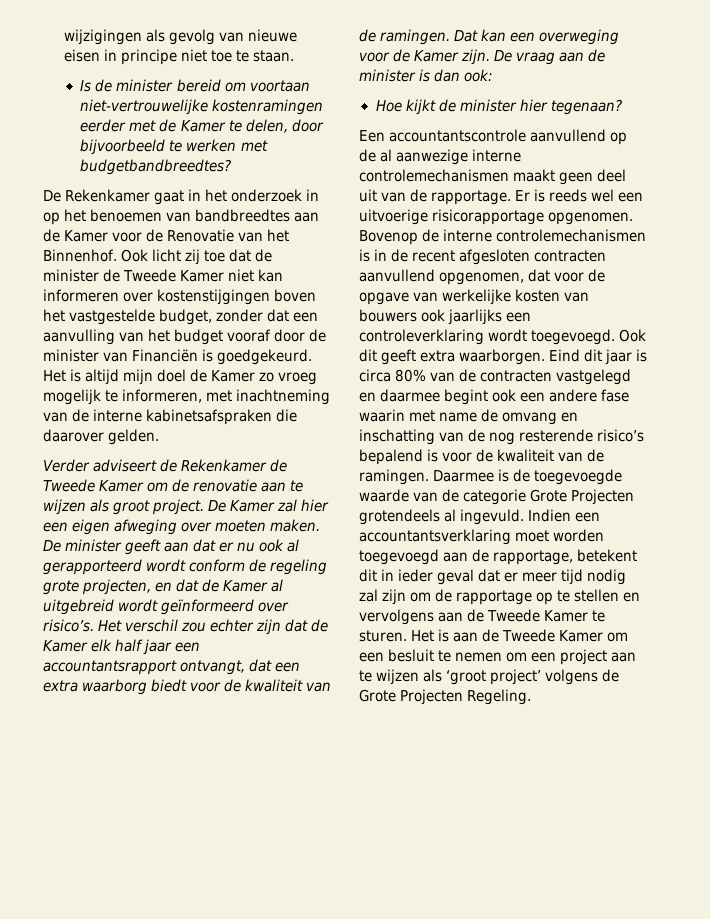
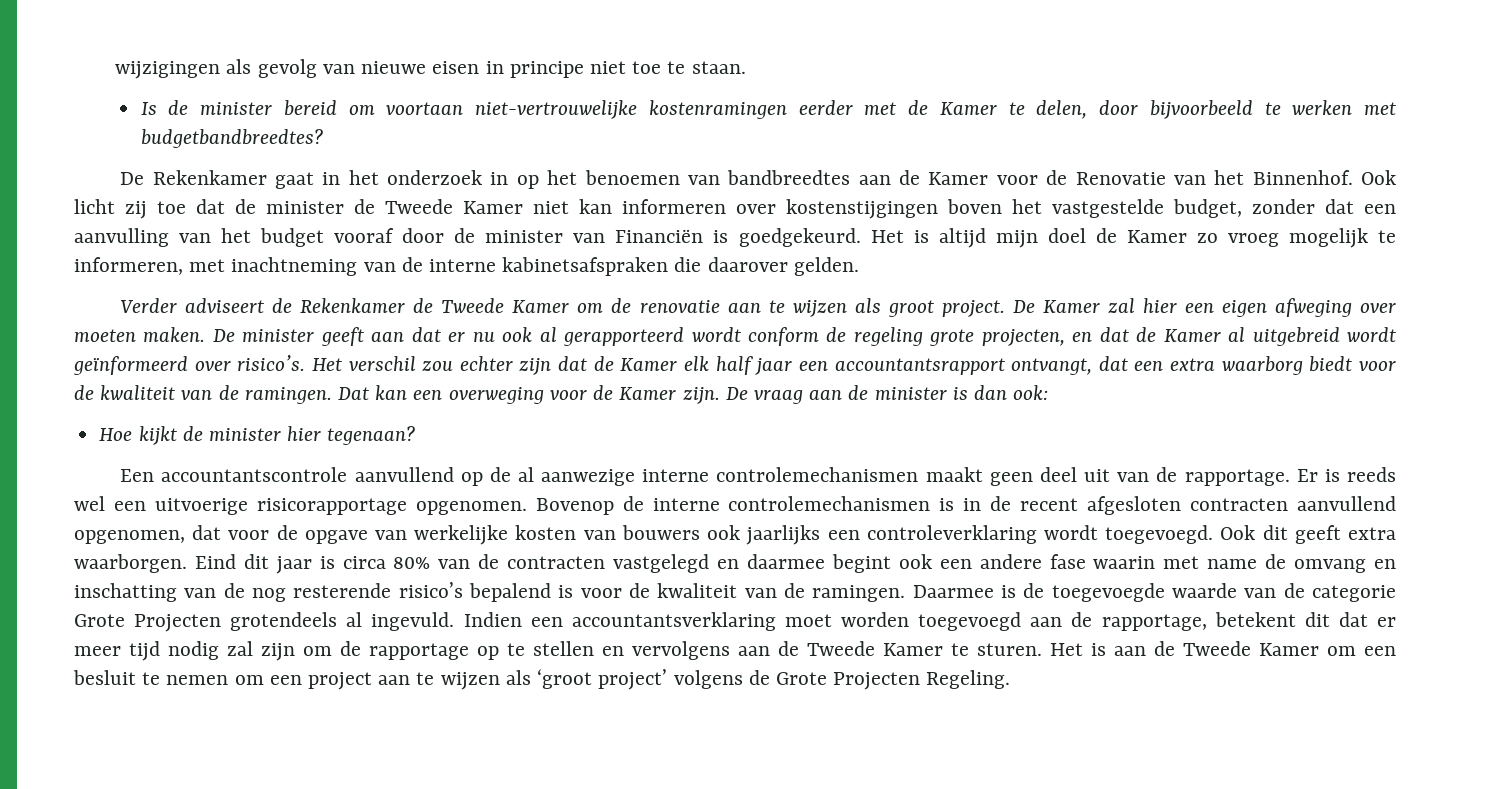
[381,569,475,585] in ieder geval -> (1330, 619) none

